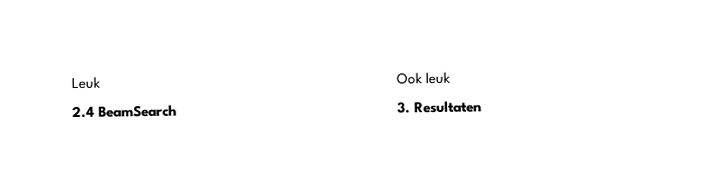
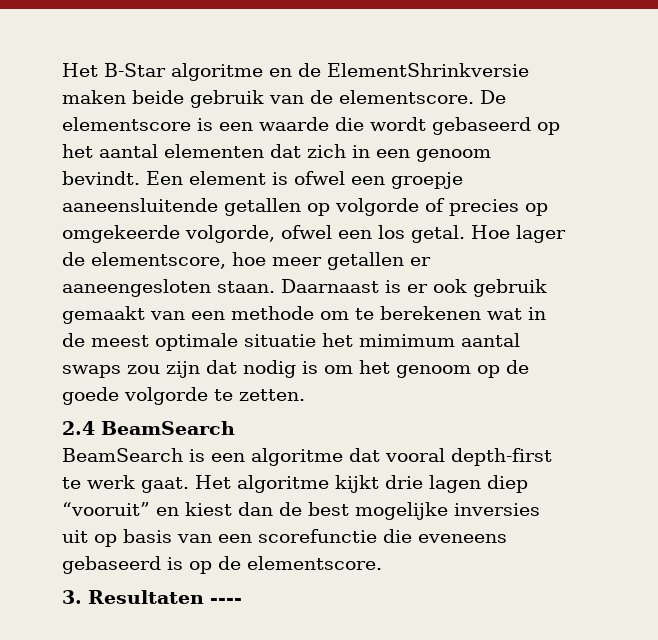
[71,76,101,90] [72,104,178,119] [396,71,452,85] Leuk // 2.4 BeamSearch // Ook leuk -> [62,63,529,81] [62,90,506,108] [62,117,560,135] [62,144,491,162] [62,171,463,189] [62,198,548,216] [62,225,566,243] [62,252,431,270] [62,279,547,297] [62,306,546,324] [62,333,520,351] [62,360,529,378] [62,387,305,405] [62,421,235,435] [62,448,552,466] [62,475,528,493] [62,502,540,520] [62,529,507,547] [62,556,382,574] Het B-Star algoritme en de ElementShrinkversie maken beide gebruik van de elementscore. De elementscore is een waarde die wordt gebaseerd op het aantal elementen dat zich in een genoom bevindt. Een element is ofwel een groepje aaneensluitende getallen op volgorde of precies op omgekeerde volgorde, ofwel een los getal. Hoe lager de elementscore, hoe meer getallen er aaneengesloten staan. Daarnaast is er ook gebruik gemaakt van een methode om te berekenen wat in de meest optimale situatie het mimimum aantal swaps zou zijn dat nodig is om het genoom op de goede volgorde te zetten. // 2.4 BeamSearch // BeamSearch is een algoritme dat vooral depth-first te werk gaat. Het algoritme kijkt drie lagen diep “vooruit” en kiest dan de best mogelijke inversies uit op basis van een scorefunctie die eveneens gebaseerd is op de elementscore.
(483, 107) none -> [210,598,242,604] ----

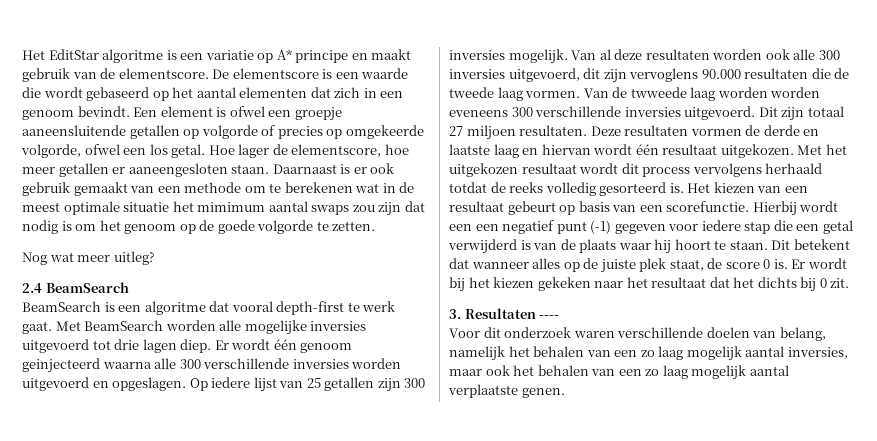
[62,63,529,81] [62,90,184,104] Het B-Star algoritme en de ElementShrinkversie maken beide -> [22,49,412,63] Het EditStar algoritme is een variatie op A* principe en maakt
(305, 395) none -> [22,251,155,265] // Nog wat meer uitleg?
[195,475,528,493] [62,502,540,520] [62,529,507,547] [62,556,382,574] [62,590,242,604] Het algoritme kijkt drie lagen diep “vooruit” en kiest dan de best mogelijke inversies uit op basis van een scorefunctie die eveneens gebaseerd is op de elementscore. // 3. Resultaten ---- -> [55,320,367,335] [22,339,353,353] [22,358,402,373] [22,377,426,392] [449,49,840,64] [449,68,850,83] [449,87,821,101] [449,106,844,121] [449,125,820,140] [449,144,847,158] [449,163,823,177] [449,182,808,196] [449,201,839,216] [449,220,853,234] [448,239,850,254] [449,258,847,273] [449,277,850,292] [449,308,560,319] [449,327,826,341] [449,346,848,361] [449,365,789,380] [448,384,565,398] Met BeamSearch worden alle mogelijke inversies uitgevoerd tot drie lagen diep. Er wordt één genoom geinjecteerd waarna alle 300 verschillende inversies worden uitgevoerd en opgeslagen. Op iedere lijst van 25 getallen zijn 300 inversies mogelijk. Van al deze resultaten worden ook alle 300 inversies uitgevoerd, dit zijn vervoglens 90.000 resultaten die de tweede laag vormen. Van de twweede laag worden worden eveneens 300 verschillende inversies uitgevoerd. Dit zijn totaal 27 miljoen resultaten. Deze resultaten vormen de derde en laatste laag en hiervan wordt één resultaat uitgekozen. Met het uitgekozen resultaat wordt dit process vervolgens herhaald totdat de reeks volledig gesorteerd is. Het kiezen van een resultaat gebeurt op basis van een scorefunctie. Hierbij wordt een een negatief punt (-1) gegeven voor iedere stap die een getal verwijderd is van de plaats waar hij hoort te staan. Dit betekent dat wanneer alles op de juiste plek staat, de score 0 is. Er wordt bij het kiezen gekeken naar het resultaat dat het dichts bij 0 zit. // 3. Resultaten ---- // Voor dit onderzoek waren verschillende doelen van belang, namelijk het behalen van een zo laag mogelijk aantal inversies, maar ook het behalen van een zo laag mogelijk aantal verplaatste genen.

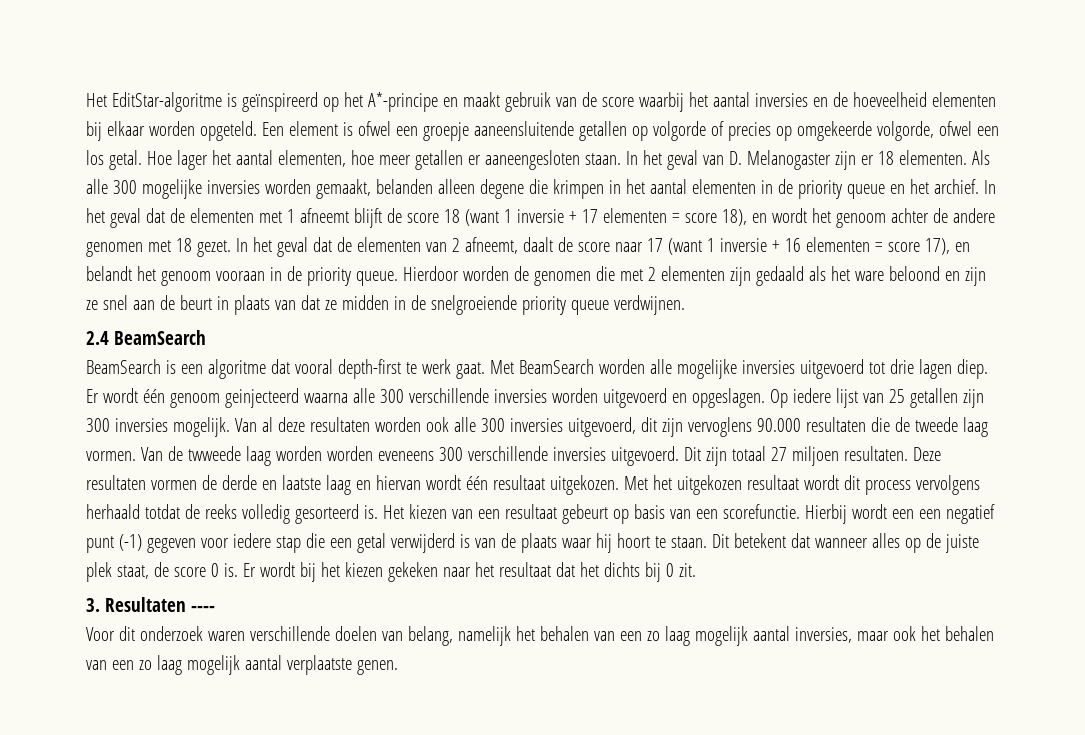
[22,49,349,63] Het EditStar algoritme is een variatie op A* principe -> [86,92,438,112] Het EditStar-algoritme is geïnspireerd op het A*-principe
[118,68,409,79] [22,87,404,101] [22,106,130,120] elementscore. De elementscore is een waarde die wordt gebaseerd op het aantal elementen dat zich in een genoom bevindt. -> [601,92,996,112] [86,121,257,141] score waarbij het aantal inversies en de hoeveelheid elementen bij elkaar worden opgeteld.
[272,144,382,157] de elementscore, -> [211,150,346,167] het aantal elementen,
[272,163,395,174] [22,182,415,196] [22,201,425,216] [22,220,376,234] [22,251,155,265] Daarnaast is er ook gebruik gemaakt van een methode om te berekenen wat in de meest optimale situatie het mimimum aantal swaps zou zijn dat nodig is om het genoom op de goede volgorde te zetten. // Nog wat meer uitleg? -> [625,150,990,170] [86,179,996,199] [86,208,995,228] [86,237,970,257] [86,266,986,286] [86,295,685,315] In het geval van D. Melanogaster zijn er 18 elementen. Als alle 300 mogelijke inversies worden gemaakt, belanden alleen degene die krimpen in het aantal elementen in de priority queue en het archief. In het geval dat de elementen met 1 afneemt blijft de score 18 (want 1 inversie + 17 elementen = score 18), en wordt het genoom achter de andere genomen met 18 gezet. In het geval dat de elementen van 2 afneemt, daalt de score naar 17 (want 1 inversie + 16 elementen = score 17), en belandt het genoom vooraan in de priority queue. Hierdoor worden de genomen die met 2 elementen zijn gedaald als het ware beloond en zijn ze snel aan de beurt in plaats van dat ze midden in de snelgroeiende priority queue verdwijnen.

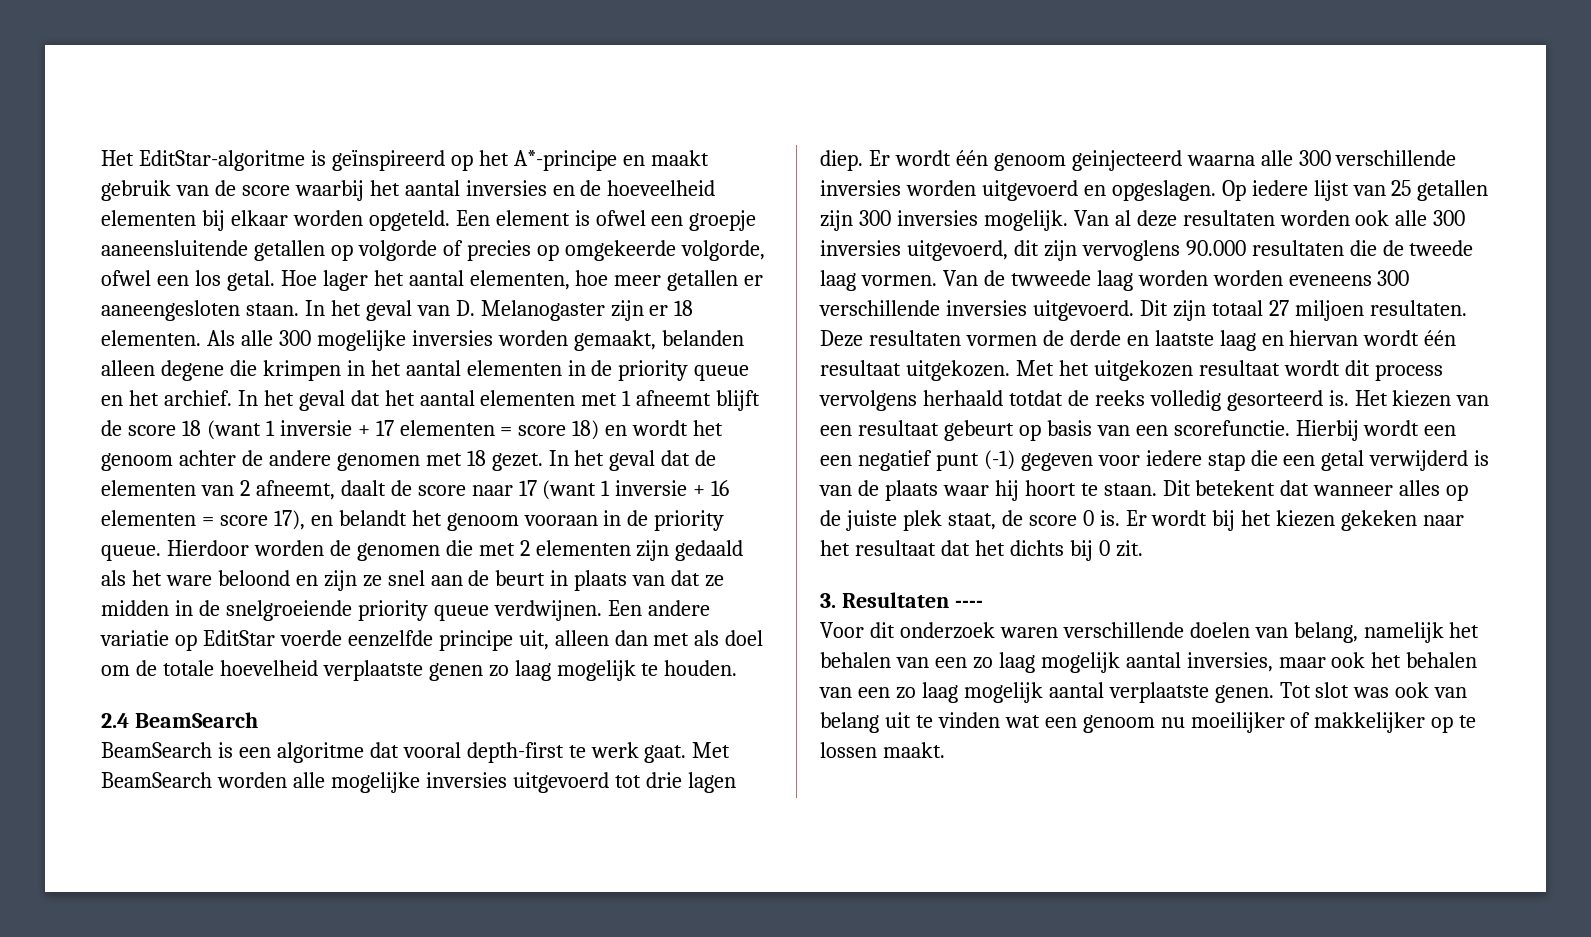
[169,208,185,223] de -> [384,390,475,406] het aantal
[721,209,747,226] 18), -> [572,420,600,440] 18)
(685, 305) none -> [607,600,710,616] [100,630,764,651] [101,660,738,681] Een andere variatie op EditStar voerde eenzelfde principe uit, alleen dan met als doel om de totale hoevelheid verplaatste genen zo laag mogelijk te houden.
(398, 667) none -> [1279,682,1468,698] [820,712,1477,733] [820,742,945,758] Tot slot was ook van belang uit te vinden wat een genoom nu moeilijker of makkelijker op te lossen maakt.

